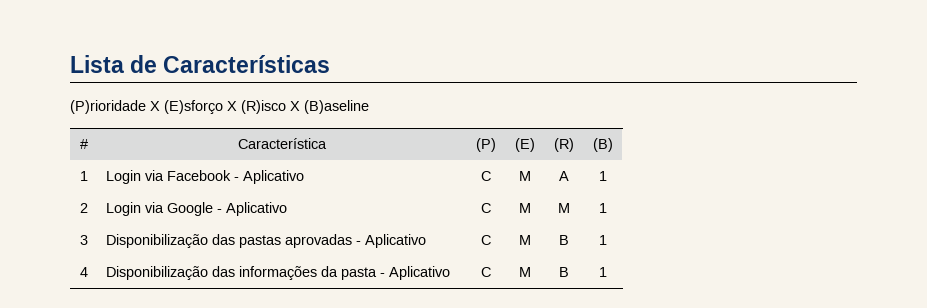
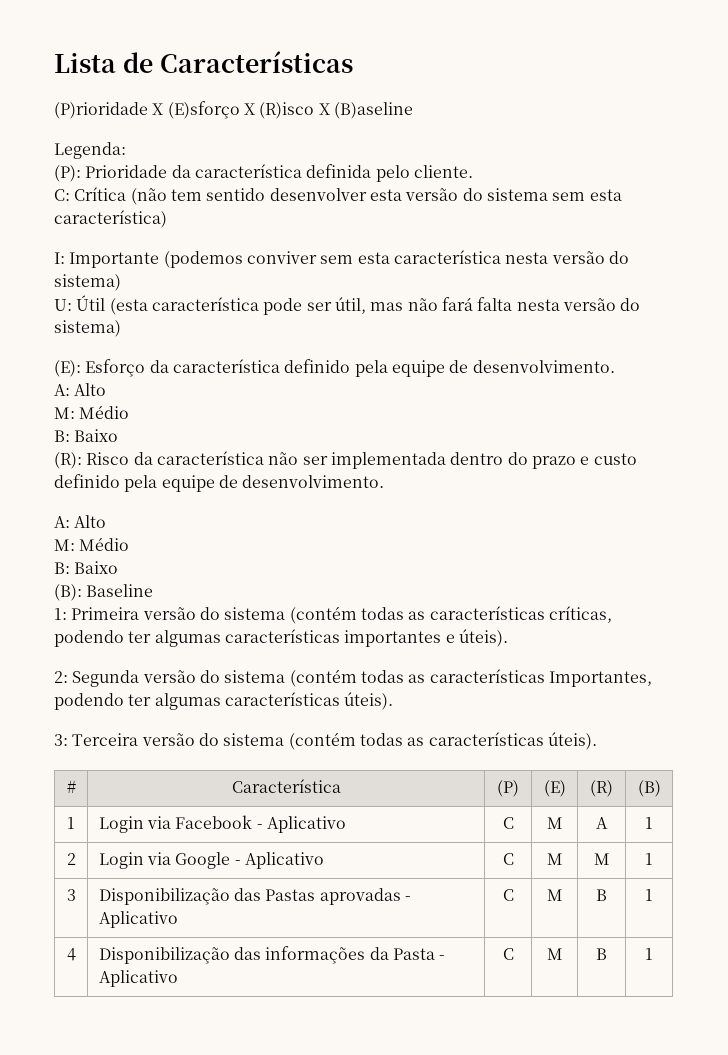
(369, 107) none -> [54,142,126,159] [54,164,473,182] [54,187,622,205] [54,210,167,228] [54,250,629,268] [54,274,121,291] [54,295,641,315] [54,320,121,337] [54,359,615,377] [54,383,107,396] [54,405,130,419] [54,429,119,442] [54,451,637,469] [54,474,385,492] [54,515,107,528] [54,537,130,551] [54,561,119,574] [54,584,154,601] [54,606,612,624] [54,629,508,647] [54,669,652,687] [54,692,394,710] [54,732,597,750] // Legenda: // (P): Prioridade da característica definida pelo cliente. // C: Crítica (não tem sentido desenvolver esta versão do sistema sem esta característica) // I: Importante (podemos conviver sem esta característica nesta versão do sistema) // U: Útil (esta característica pode ser útil, mas não fará falta nesta versão do sistema) // (E): Esforço da característica definido pela equipe de desenvolvimento. // A: Alto // M: Médio // B: Baixo // (R): Risco da característica não ser implementada dentro do prazo e custo definido pela equipe de desenvolvimento. // A: Alto // M: Médio // B: Baixo // (B): Baseline // 1: Primeira versão do sistema (contém todas as características críticas, podendo ter algumas características importantes e úteis). // 2: Segunda versão do sistema (contém todas as características Importantes, podendo ter algumas características úteis). // 3: Terceira versão do sistema (contém todas as características úteis).
[239,235,282,248] pastas -> [265,889,316,901] Pastas
[341,267,378,280] pasta -> [393,948,436,960] Pasta

